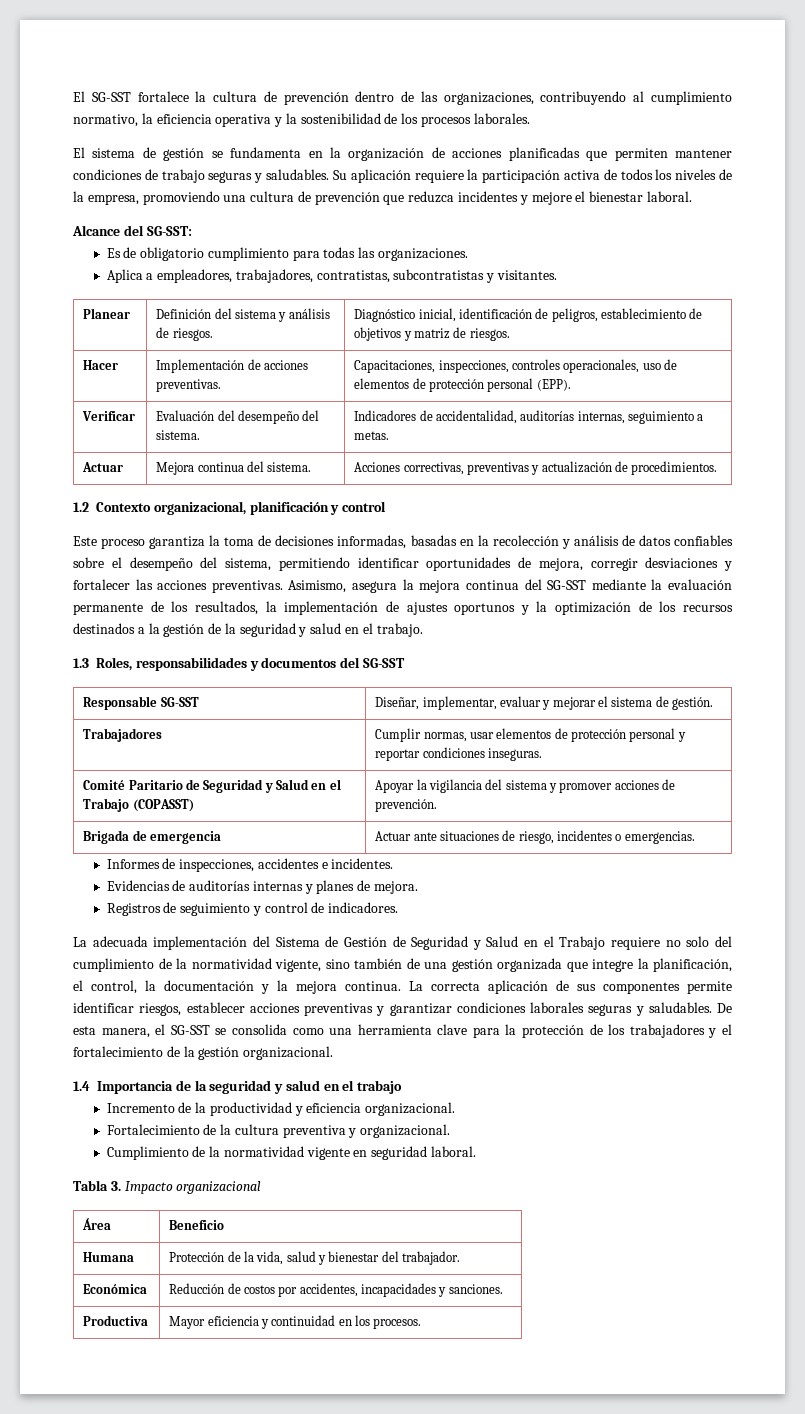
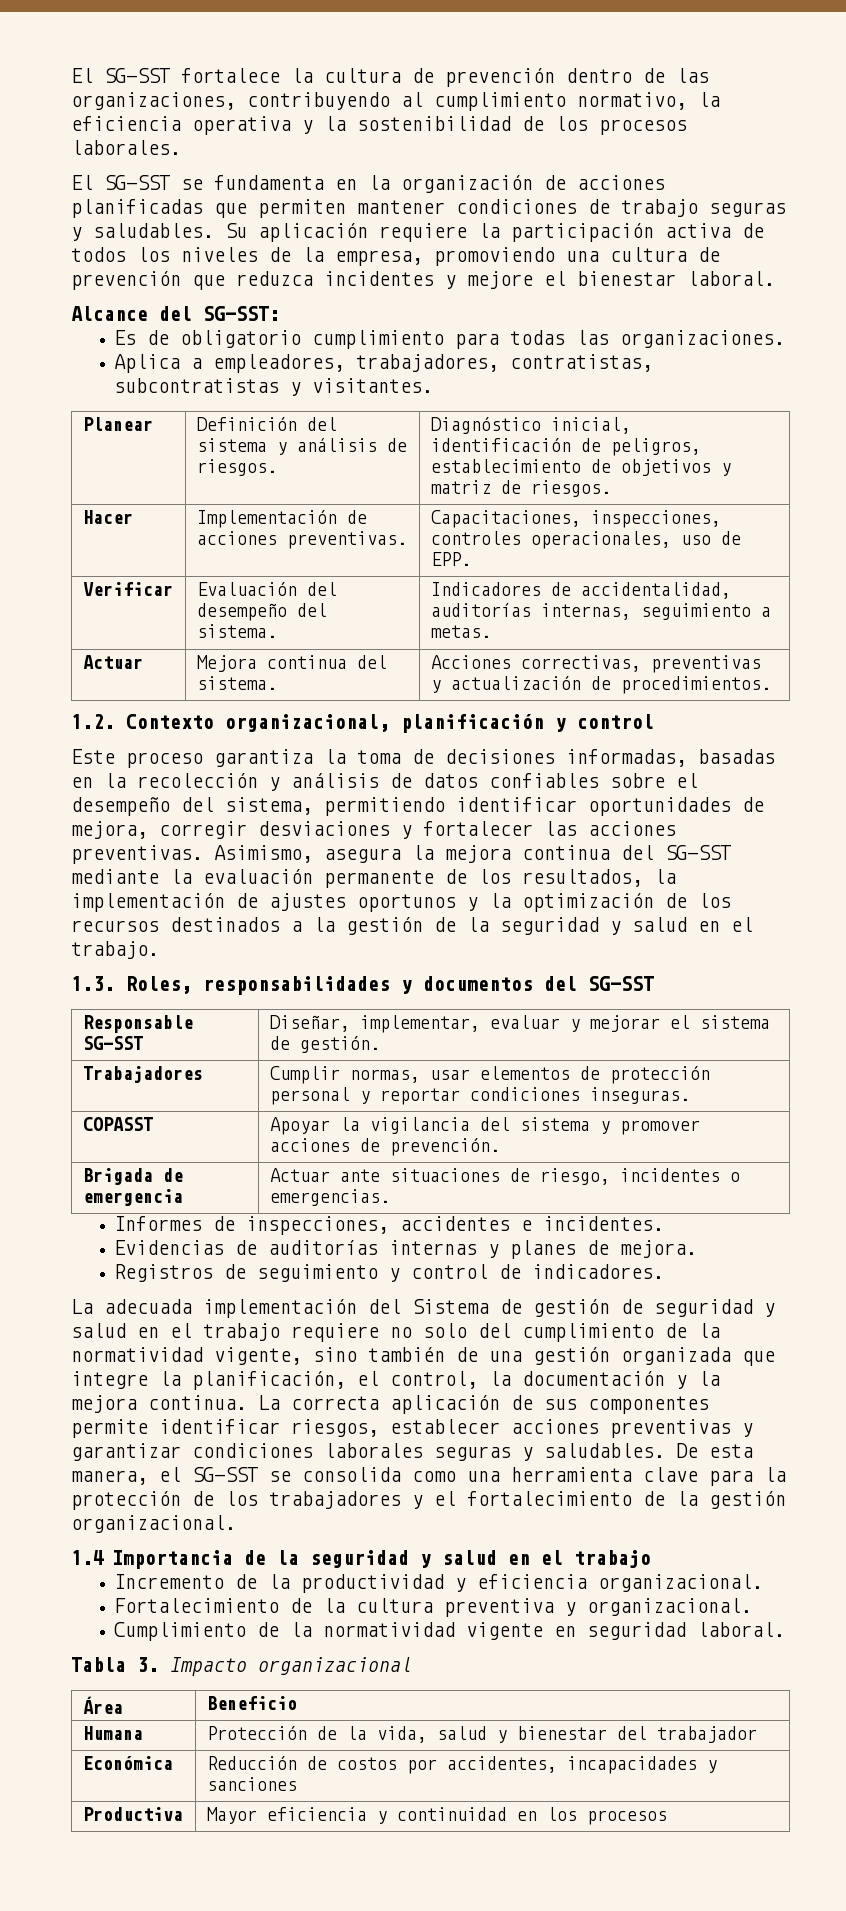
[92,147,205,161] sistema de gestión -> [104,175,170,190] SG-SST
[354,378,571,392] elementos de protección personal (EPP). -> [430,552,471,566] EPP.
[73,502,89,512] 1.2 -> [71,714,115,729] 1.2.
[73,658,89,668] 1.3 -> [71,976,115,991] 1.3.
[83,779,341,793] [83,798,194,812] Comité Paritario de Seguridad y Salud en el Trabajo (COPASST) -> [82,1117,153,1131] COPASST
[343,936,606,950] Gestión de Seguridad y Salud en el Trabajo -> [533,1299,775,1317] [71,1323,280,1341] gestión de seguridad y salud en el trabajo
[402,1251,461,1265] trabajador. -> [656,1726,757,1743] trabajador
[448,1284,503,1294] sanciones. -> [206,1777,297,1791] sanciones
[373,1318,422,1329] procesos. -> [586,1810,667,1825] procesos

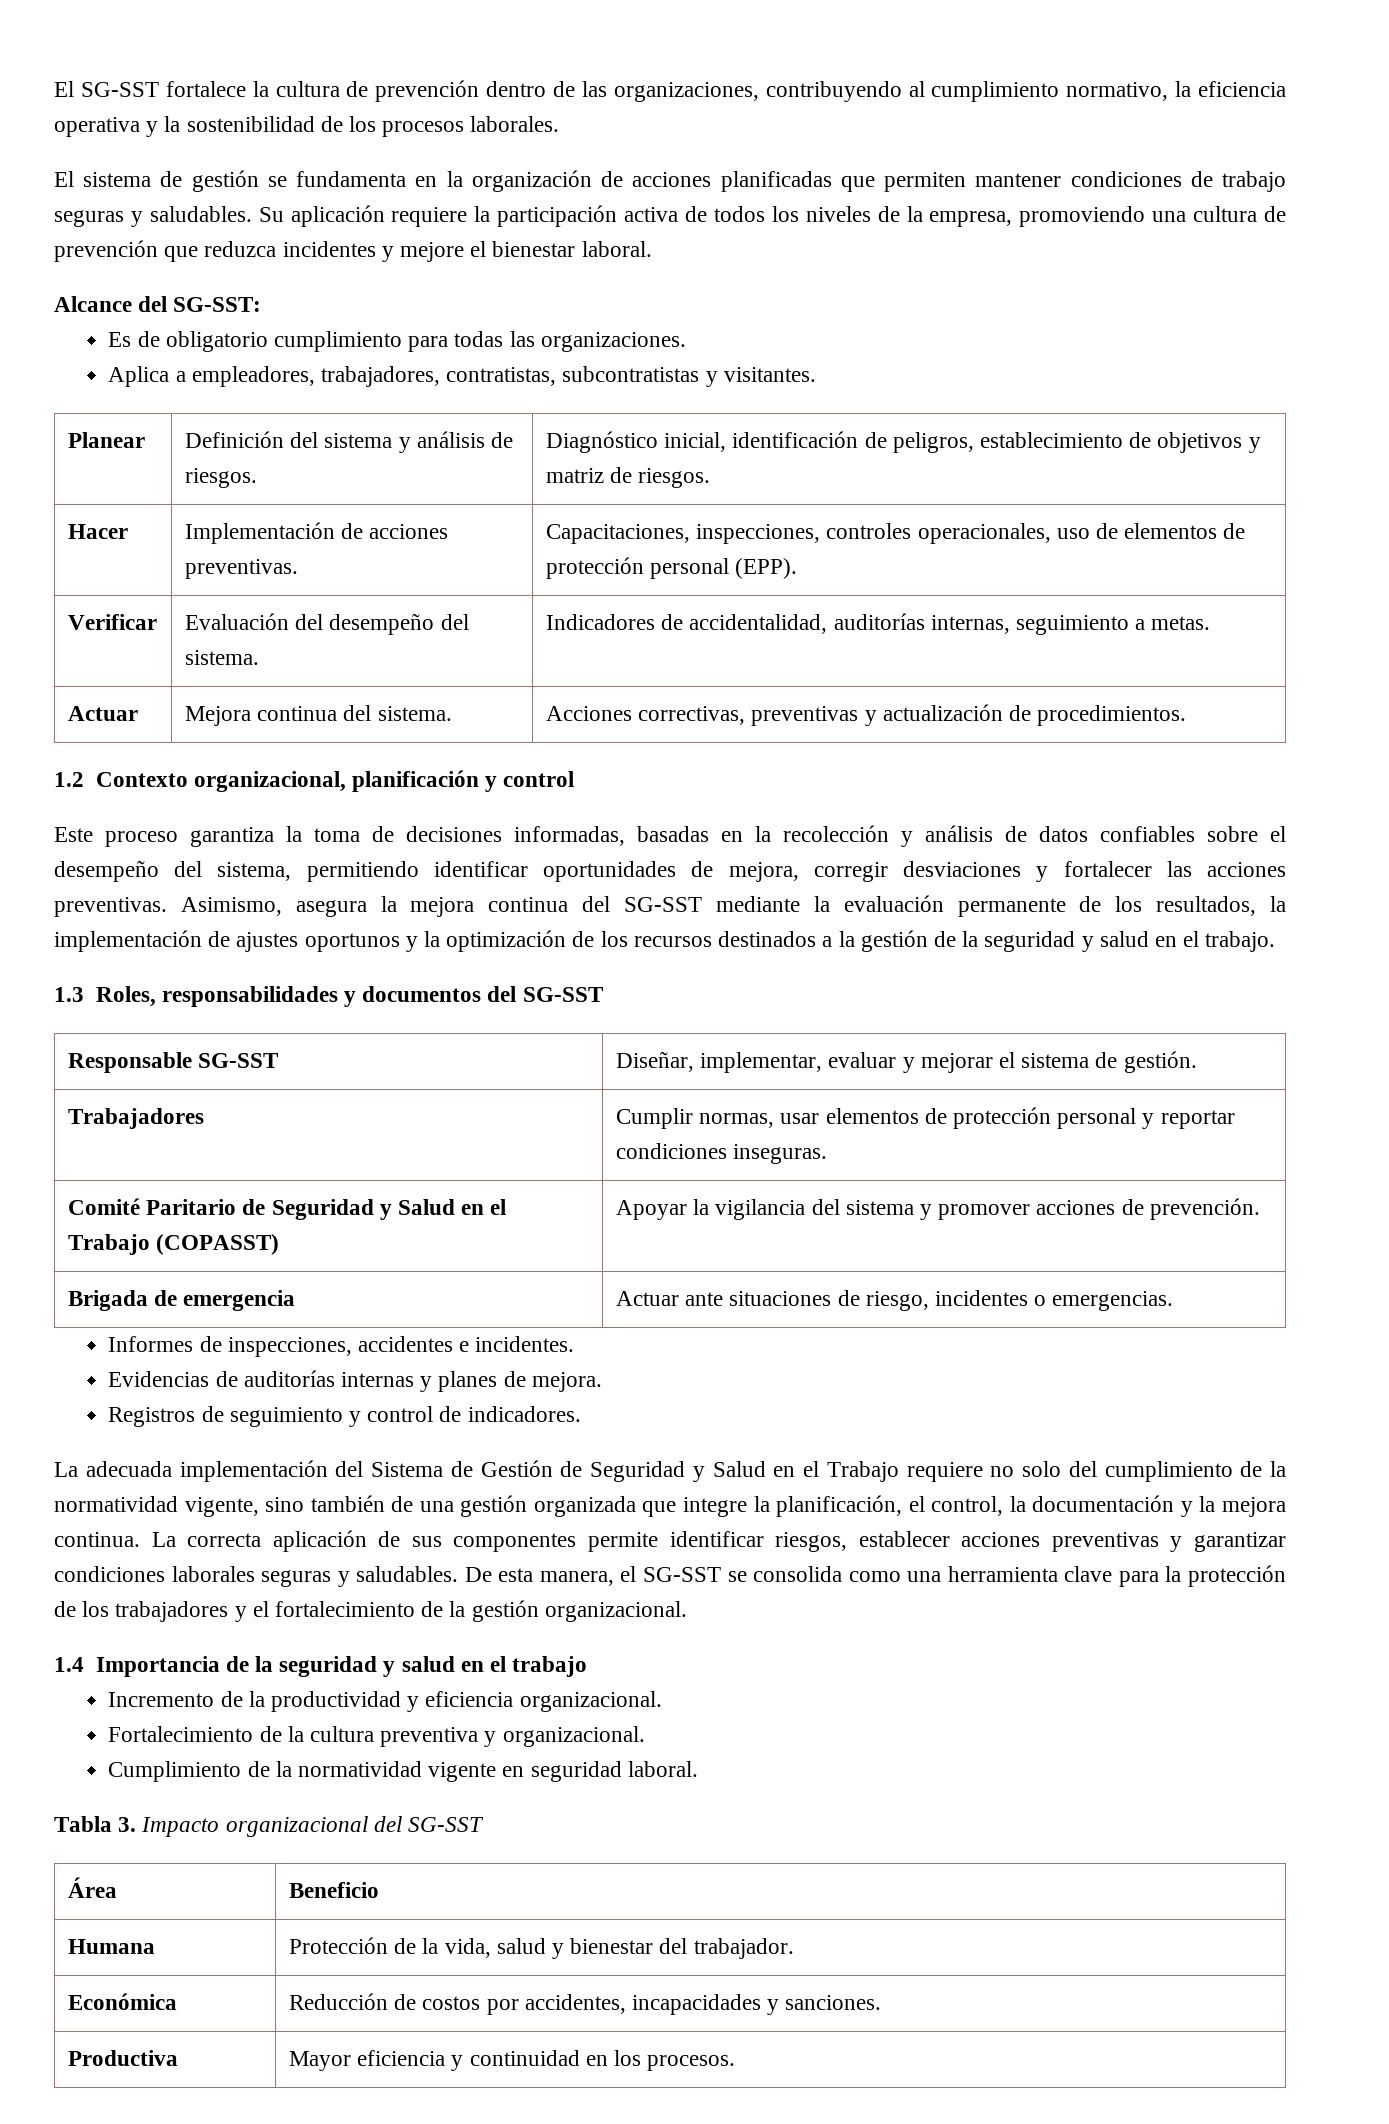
[104,175,170,190] SG-SST -> [83,170,259,192] sistema de gestión
[430,552,471,566] EPP. -> [1124,523,1246,539] [545,557,798,579] elementos de protección personal (EPP).
[71,714,115,729] 1.2. -> [54,772,84,787] 1.2
[71,976,115,991] 1.3. -> [54,987,84,1002] 1.3
[82,1117,153,1131] COPASST -> [67,1198,507,1220] [67,1234,280,1255] Comité Paritario de Seguridad y Salud en el Trabajo (COPASST)
[533,1299,775,1317] [71,1323,280,1341] gestión de seguridad y salud en el trabajo -> [480,1460,899,1482] Gestión de Seguridad y Salud en el Trabajo
(412, 1666) none -> [373,1816,485,1832] del SG-SST
[656,1726,757,1743] trabajador -> [693,1938,794,1959] trabajador.
[206,1777,297,1791] sanciones -> [785,1995,882,2010] sanciones.
[586,1810,667,1825] procesos -> [647,2055,736,2071] procesos.

